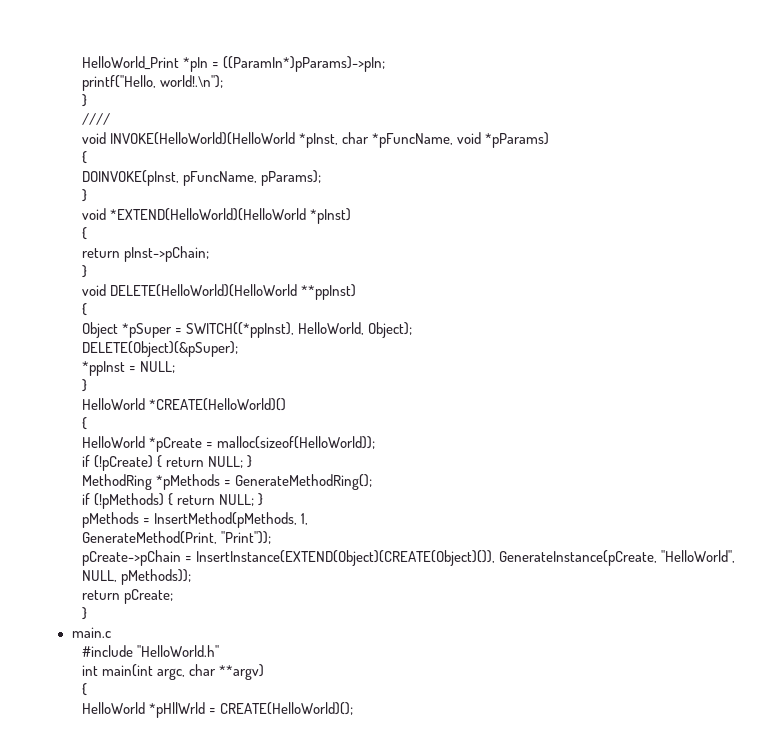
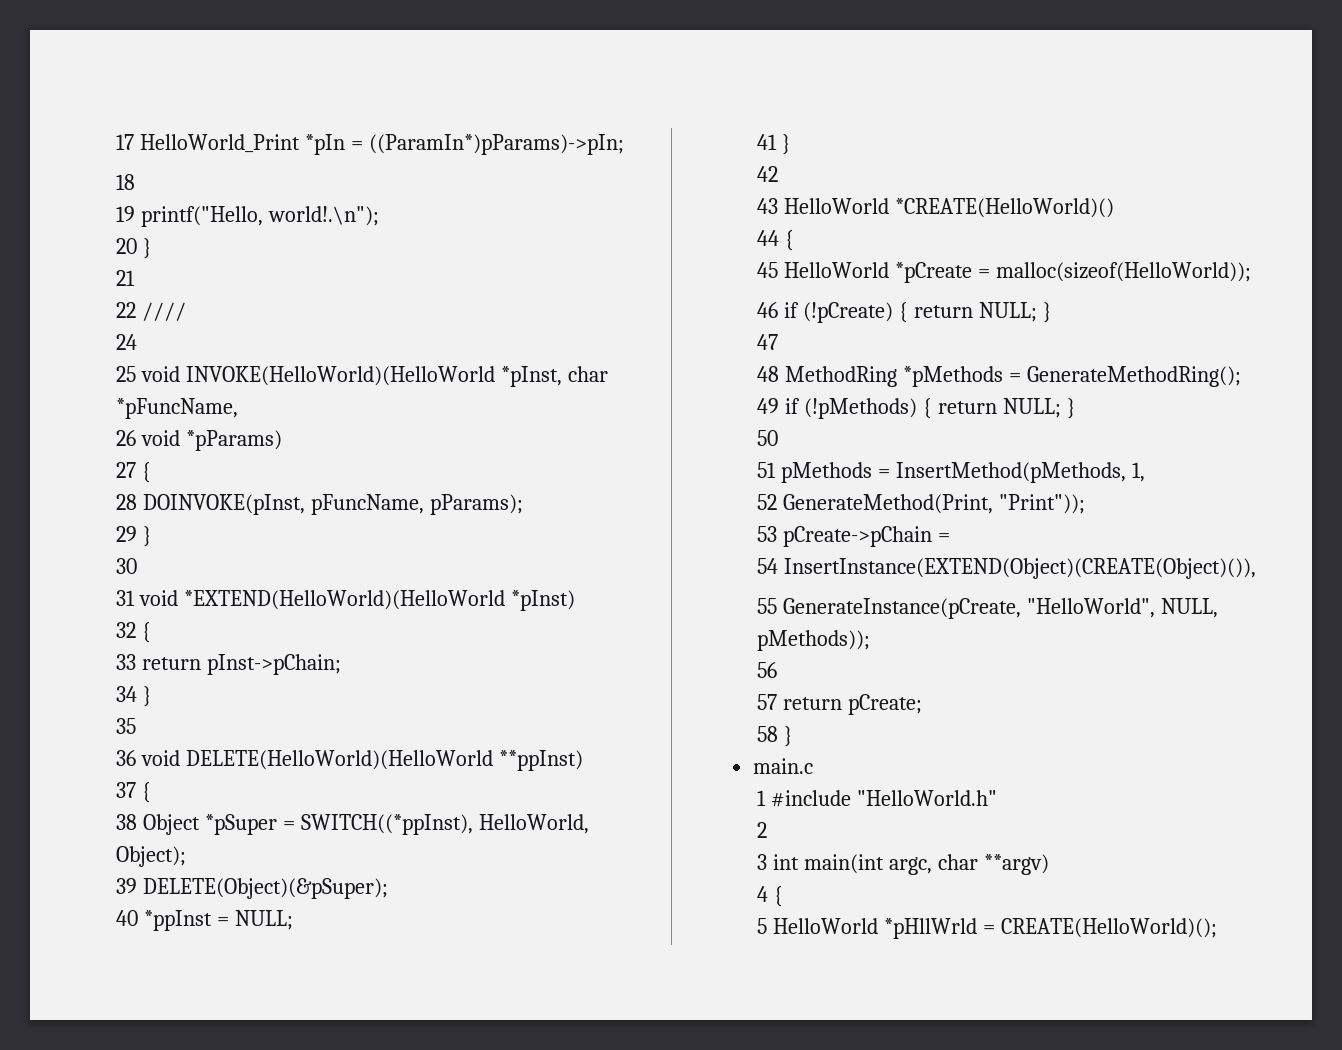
(81, 63) none -> [116,134,135,150] 17
(385, 64) none -> [116,174,136,190] [116,206,136,222] 18 // 19
[81,94,87,107] } // -> [116,238,153,259] [116,270,136,286] [116,302,137,318] 20 } // 21 // 22
(110, 119) none -> [116,334,138,350] [116,366,137,382] 24 // 25
(453, 140) none -> [116,430,137,446] // 26
[81,151,87,164] { // -> [116,462,152,483] [116,494,138,510] 27 { // 28
[81,189,87,202] } // -> [116,526,153,547] [116,558,138,574] [116,590,136,606] 29 } // 30 // 31
[81,227,87,240] { // -> [116,622,152,643] [116,654,137,670] 32 { // 33
[81,265,87,278] } // -> [116,686,153,707] [116,718,137,734] [116,750,137,766] 34 } // 35 // 36
[81,303,87,316] { // -> [116,782,152,803] [116,814,138,830] 37 { // 38
(412, 330) none -> [116,878,138,894] 39
(238, 349) none -> [116,910,139,926] 40
[81,379,87,392] } // -> [757,134,792,155] [757,166,779,182] [757,198,779,214] 41 } // 42 // 43
[81,417,87,430] { // -> [757,230,795,251] [757,262,779,278] 44 { // 45
(375, 442) none -> [757,302,779,318] 46
(252, 461) none -> [757,334,779,350] [757,366,780,382] 47 // 48
(372, 482) none -> [757,398,780,414] 49
(263, 499) none -> [757,430,779,446] [757,462,777,478] 50 // 51
(308, 519) none -> [757,494,778,510] 52
(271, 537) none -> [757,526,778,542] 53
(192, 559) none -> [757,558,779,574] // 54
(495, 558) none -> [757,598,778,614] // 55
(191, 577) none -> [757,662,778,678] [757,694,778,710] 56 // 57
(173, 596) none -> [757,726,779,742] 58
(111, 632) none -> [757,790,767,806] 1
(219, 651) none -> [757,822,768,838] [757,854,768,870] 2 // 3
[81,683,87,696] { // -> [757,886,784,907] [757,918,768,934] 4 { // 5

